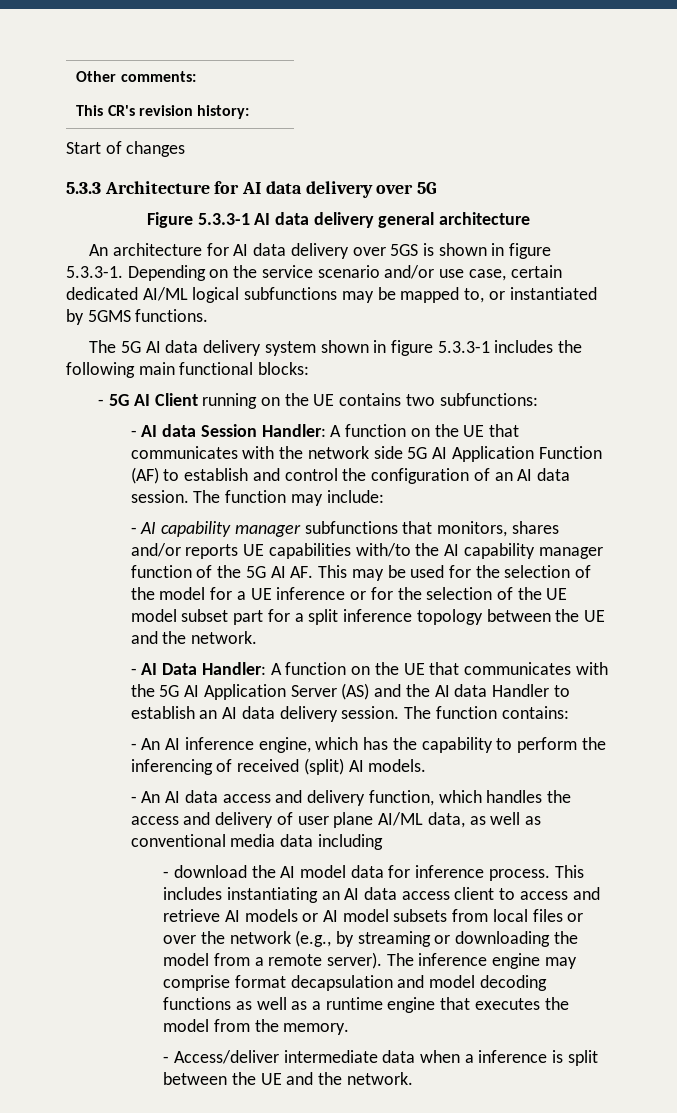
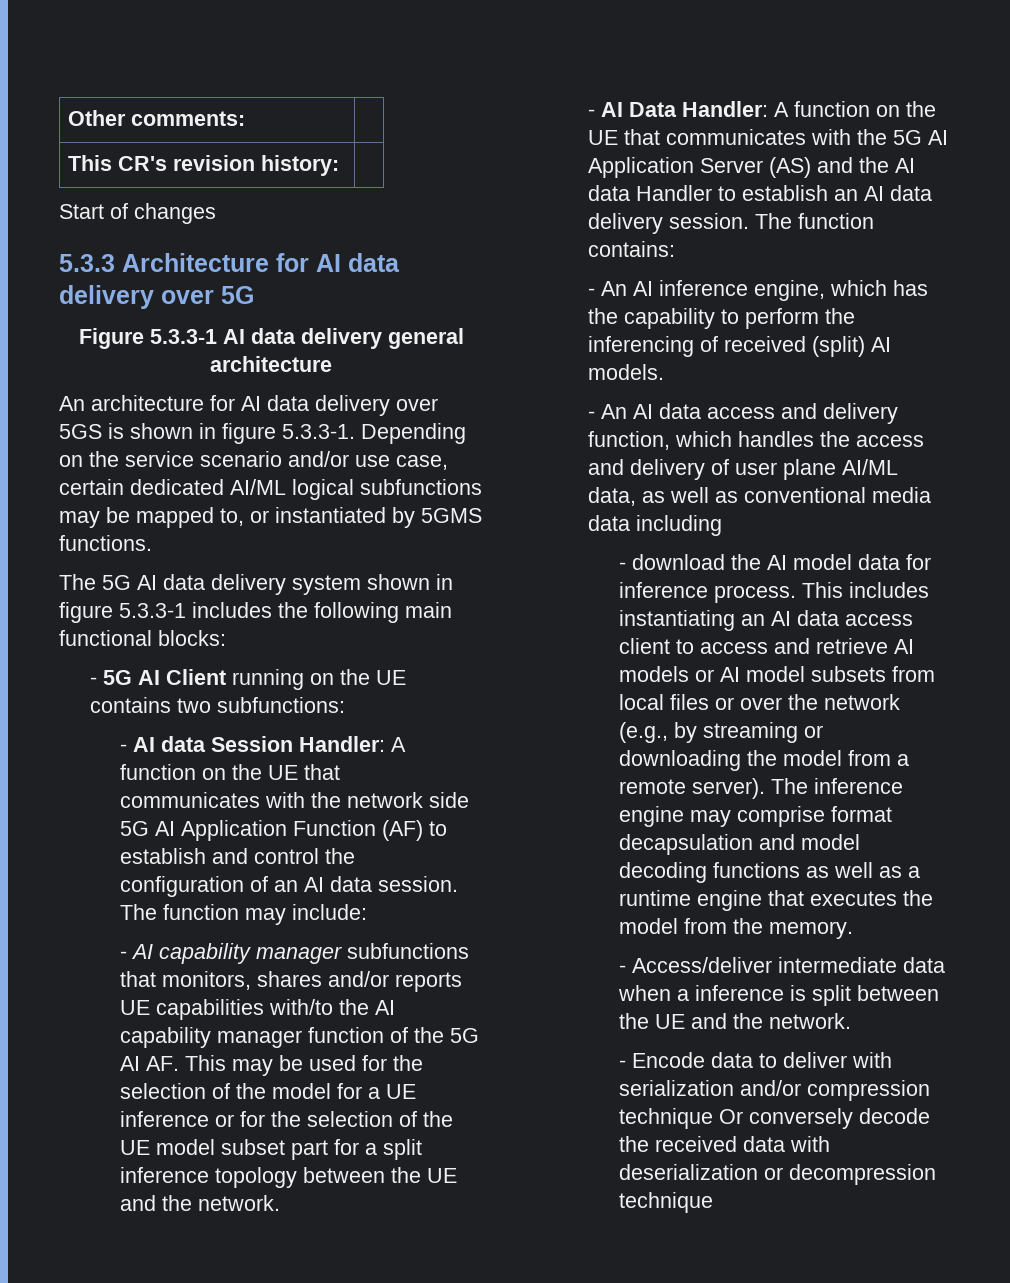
(413, 1078) none -> [619,1052,893,1068] [619,1080,931,1101] [619,1108,931,1129] [619,1136,831,1152] [619,1164,937,1185] [619,1192,714,1213] // - Encode data to deliver with serialization and/or compression technique Or conversely decode the received data with deserialization or decompression technique

